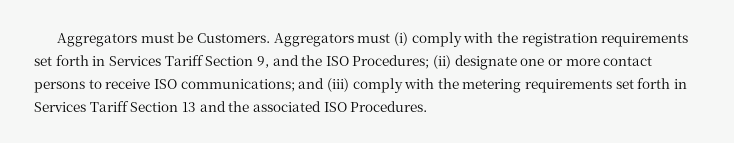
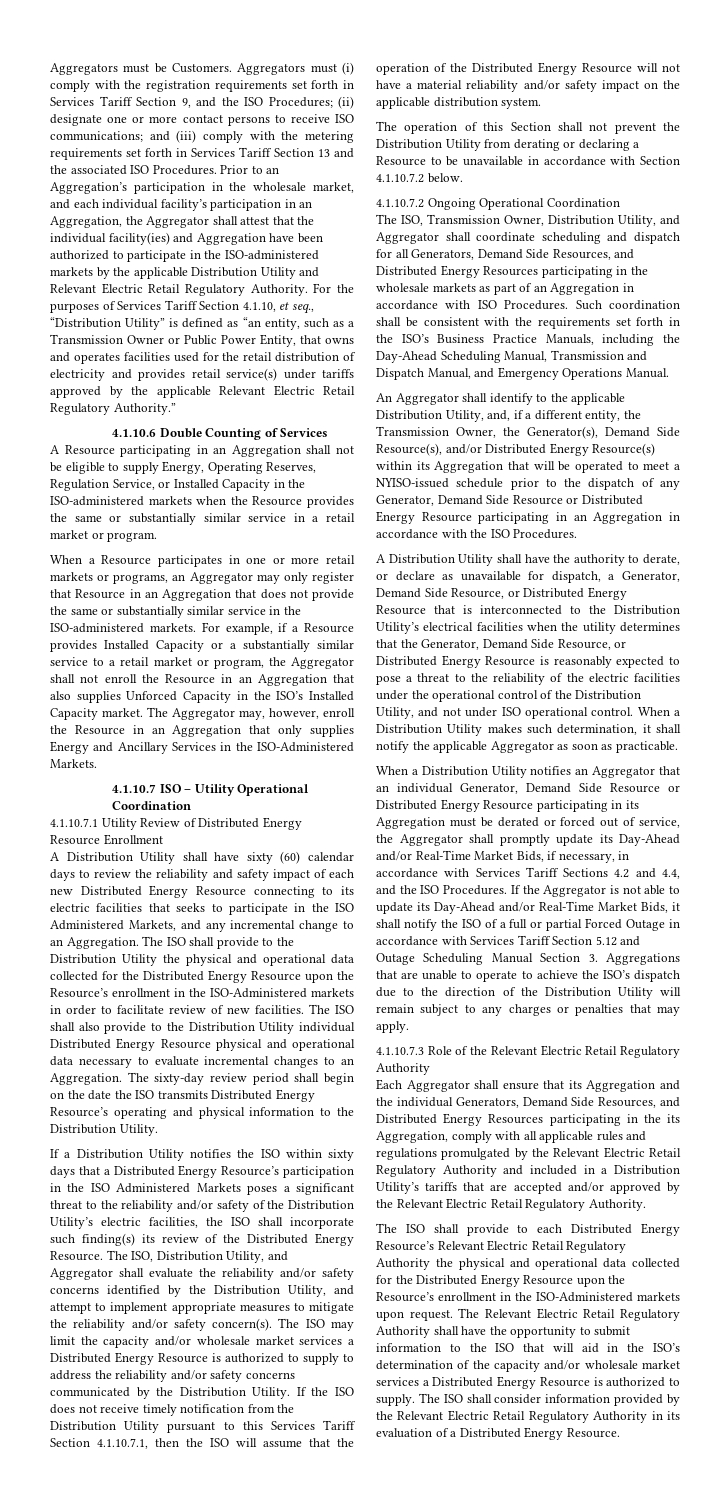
(428, 106) none -> [220,165,280,174] [50,182,355,194] [50,199,313,211] [50,216,315,228] [50,232,323,245] [50,250,319,262] [50,267,320,279] [50,283,354,296] [50,300,314,314] [50,317,354,330] [50,334,354,347] [50,352,356,364] [50,368,354,381] [50,385,355,398] [50,403,176,415] [112,428,329,440] [50,445,354,457] [50,461,317,474] [50,479,306,491] [50,496,354,508] [50,513,355,525] [50,530,158,542] [50,555,355,567] [50,572,355,584] [50,589,354,601] [50,606,301,618] [50,622,354,635] [50,640,354,652] [50,657,354,669] [50,674,354,686] [50,691,355,703] [50,707,355,720] [50,725,354,737] [50,741,354,754] [50,759,97,768] [112,784,310,796] [112,801,192,810] [50,817,302,830] [50,834,163,845] [50,851,355,864] [50,869,354,881] [50,885,354,898] [50,903,354,915] [50,920,354,932] [50,936,294,949] [50,954,354,966] [50,970,354,983] [50,988,354,998] [50,1004,354,1015] [50,1022,355,1034] [50,1038,355,1051] [50,1056,354,1068] [50,1072,354,1085] [50,1089,315,1102] [50,1107,354,1119] [50,1124,158,1136] [50,1149,354,1161] [50,1165,354,1178] [50,1183,354,1195] [50,1200,354,1212] [50,1217,354,1229] [50,1233,354,1246] [50,1250,288,1263] [50,1268,354,1280] [50,1285,354,1297] [50,1302,354,1314] [50,1318,354,1331] [50,1336,355,1348] [50,1352,354,1365] [50,1370,295,1382] [50,1387,354,1399] [50,1404,295,1416] [50,1420,356,1433] [50,1438,354,1449] [376,62,680,75] [376,80,680,92] [376,97,542,109] [376,121,680,134] [376,139,640,151] [376,156,680,166] [376,173,463,183] [376,198,620,210] [376,214,680,227] [376,232,680,244] [376,249,635,260] [376,265,648,278] [376,283,634,295] [376,300,680,310] [376,317,680,329] [376,334,680,346] [376,350,648,363] [376,367,669,380] [376,393,626,405] [376,410,641,422] [376,426,680,439] [376,443,656,456] [376,461,680,473] [376,478,680,490] [376,495,643,506] [376,511,680,524] [376,529,578,539] [376,554,680,566] [376,571,680,583] [376,587,627,600] [376,605,680,615] [376,622,680,634] [376,639,627,650] [376,655,680,668] [376,673,680,685] [376,690,642,702] [376,707,680,719] [376,724,681,736] [376,741,678,753] [376,766,680,778] [376,783,680,794] [376,799,639,812] [376,817,680,829] [376,834,680,846] [376,850,630,863] [376,867,680,879] [376,885,680,897] [376,901,680,914] [376,918,680,931] [376,935,641,946] [376,953,680,965] [376,970,680,982] [376,987,681,999] [376,1004,680,1016] [376,1021,409,1033] [376,1045,680,1058] [376,1063,430,1075] [376,1079,680,1092] [376,1097,680,1108] [376,1113,680,1126] [376,1131,647,1143] [376,1147,681,1160] [376,1165,680,1177] [376,1182,680,1194] [376,1198,646,1211] [376,1223,680,1236] [376,1240,627,1253] [376,1258,680,1270] [376,1274,626,1287] [376,1292,680,1302] [376,1308,680,1321] [376,1326,631,1338] [376,1343,680,1353] [376,1360,680,1372] [376,1376,680,1389] [376,1393,680,1406] [376,1410,680,1423] [376,1427,620,1440] Prior to an Aggregation’s participation in the wholesale market, and each individual facility’s participation in an Aggregation, the Aggregator shall attest that the individual facility(ies) and Aggregation have been authorized to participate in the ISO-administered markets by the applicable Distribution Utility and Relevant Electric Retail Regulatory Authority. For the purposes of Services Tariff Section 4.1.10, et seq., “Distribution Utility” is defined as “an entity, such as a Transmission Owner or Public Power Entity, that owns and operates facilities used for the retail distribution of electricity and provides retail service(s) under tariffs approved by the applicable Relevant Electric Retail Regulatory Authority.” // 4.1.10.6 Double Counting of Services // A Resource participating in an Aggregation shall not be eligible to supply Energy, Operating Reserves, Regulation Service, or Installed Capacity in the ISO-administered markets when the Resource provides the same or substantially similar service in a retail market or program. // When a Resource participates in one or more retail markets or programs, an Aggregator may only register that Resource in an Aggregation that does not provide the same or substantially similar service in the ISO-administered markets. For example, if a Resource provides Installed Capacity or a substantially similar service to a retail market or program, the Aggregator shall not enroll the Resource in an Aggregation that also supplies Unforced Capacity in the ISO’s Installed Capacity market. The Aggregator may, however, enroll the Resource in an Aggregation that only supplies Energy and Ancillary Services in the ISO-Administered Markets. // 4.1.10.7 ISO – Utility Operational Coordination // 4.1.10.7.1 Utility Review of Distributed Energy Resource Enrollment // A Distribution Utility shall have sixty (60) calendar days to review the reliability and safety impact of each new Distributed Energy Resource connecting to its electric facilities that seeks to participate in the ISO Administered Markets, and any incremental change to an Aggregation. The ISO shall provide to the Distribution Utility the physical and operational data collected for the Distributed Energy Resource upon the Resource’s enrollment in the ISO-Administered markets in order to facilitate review of new facilities. The ISO shall also provide to the Distribution Utility individual Distributed Energy Resource physical and operational data necessary to evaluate incremental changes to an Aggregation. The sixty-day review period shall begin on the date the ISO transmits Distributed Energy Resource’s operating and physical information to the Distribution Utility. // If a Distribution Utility notifies the ISO within sixty days that a Distributed Energy Resource’s participation in the ISO Administered Markets poses a significant threat to the reliability and/or safety of the Distribution Utility’s electric facilities, the ISO shall incorporate such finding(s) its review of the Distributed Energy Resource. The ISO, Distribution Utility, and Aggregator shall evaluate the reliability and/or safety concerns identified by the Distribution Utility, and attempt to implement appropriate measures to mitigate the reliability and/or safety concern(s). The ISO may limit the capacity and/or wholesale market services a Distributed Energy Resource is authorized to supply to address the reliability and/or safety concerns communicated by the Distribution Utility. If the ISO does not receive timely notification from the Distribution Utility pursuant to this Services Tariff Section 4.1.10.7.1, then the ISO will assume that the operation of the Distributed Energy Resource will not have a material reliability and/or safety impact on the applicable distribution system. // The operation of this Section shall not prevent the Distribution Utility from derating or declaring a Resource to be unavailable in accordance with Section 4.1.10.7.2 below. // 4.1.10.7.2 Ongoing Operational Coordination // The ISO, Transmission Owner, Distribution Utility, and Aggregator shall coordinate scheduling and dispatch for all Generators, Demand Side Resources, and Distributed Energy Resources participating in the wholesale markets as part of an Aggregation in accordance with ISO Procedures. Such coordination shall be consistent with the requirements set forth in the ISO’s Business Practice Manuals, including the Day-Ahead Scheduling Manual, Transmission and Dispatch Manual, and Emergency Operations Manual. // An Aggregator shall identify to the applicable Distribution Utility, and, if a different entity, the Transmission Owner, the Generator(s), Demand Side Resource(s), and/or Distributed Energy Resource(s) within its Aggregation that will be operated to meet a NYISO-issued schedule prior to the dispatch of any Generator, Demand Side Resource or Distributed Energy Resource participating in an Aggregation in accordance with the ISO Procedures. // A Distribution Utility shall have the authority to derate, or declare as unavailable for dispatch, a Generator, Demand Side Resource, or Distributed Energy Resource that is interconnected to the Distribution Utility’s electrical facilities when the utility determines that the Generator, Demand Side Resource, or Distributed Energy Resource is reasonably expected to pose a threat to the reliability of the electric facilities under the operational control of the Distribution Utility, and not under ISO operational control. When a Distribution Utility makes such determination, it shall notify the applicable Aggregator as soon as practicable. // When a Distribution Utility notifies an Aggregator that an individual Generator, Demand Side Resource or Distributed Energy Resource participating in its Aggregation must be derated or forced out of service, the Aggregator shall promptly update its Day-Ahead and/or Real-Time Market Bids, if necessary, in accordance with Services Tariff Sections 4.2 and 4.4, and the ISO Procedures. If the Aggregator is not able to update its Day-Ahead and/or Real-Time Market Bids, it shall notify the ISO of a full or partial Forced Outage in accordance with Services Tariff Section 5.12 and Outage Scheduling Manual Section 3. Aggregations that are unable to operate to achieve the ISO’s dispatch due to the direction of the Distribution Utility will remain subject to any charges or penalties that may apply. // 4.1.10.7.3 Role of the Relevant Electric Retail Regulatory Authority // Each Aggregator shall ensure that its Aggregation and the individual Generators, Demand Side Resources, and Distributed Energy Resources participating in the its Aggregation, comply with all applicable rules and regulations promulgated by the Relevant Electric Retail Regulatory Authority and included in a Distribution Utility’s tariffs that are accepted and/or approved by the Relevant Electric Retail Regulatory Authority. // The ISO shall provide to each Distributed Energy Resource’s Relevant Electric Retail Regulatory Authority the physical and operational data collected for the Distributed Energy Resource upon the Resource’s enrollment in the ISO-Administered markets upon request. The Relevant Electric Retail Regulatory Authority shall have the opportunity to submit information to the ISO that will aid in the ISO’s determination of the capacity and/or wholesale market services a Distributed Energy Resource is authorized to supply. The ISO shall consider information provided by the Relevant Electric Retail Regulatory Authority in its evaluation of a Distributed Energy Resource.

